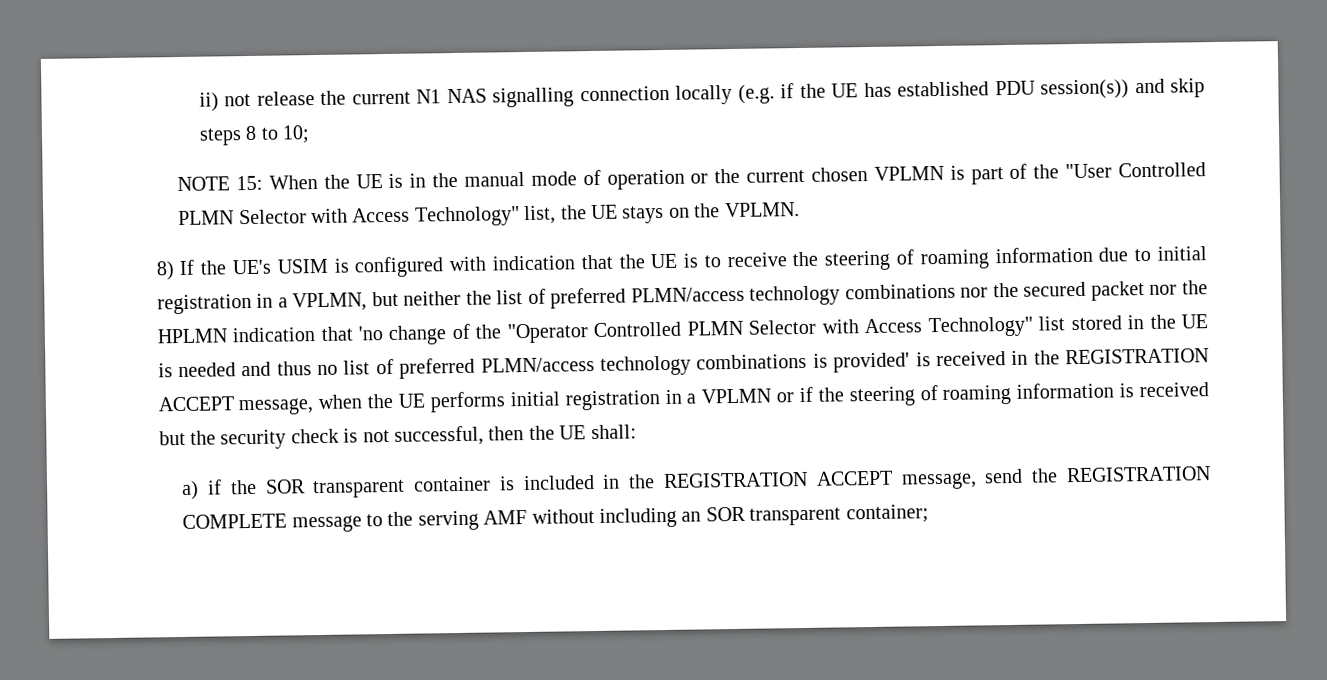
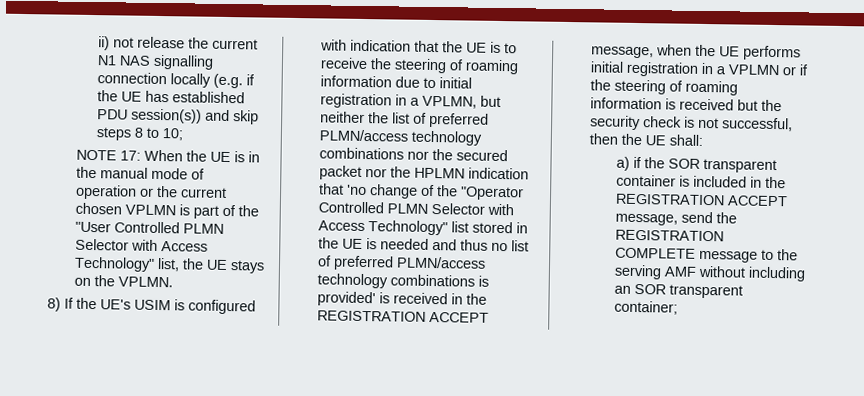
[236,175,264,191] 15: -> [119,150,141,161] 17:

